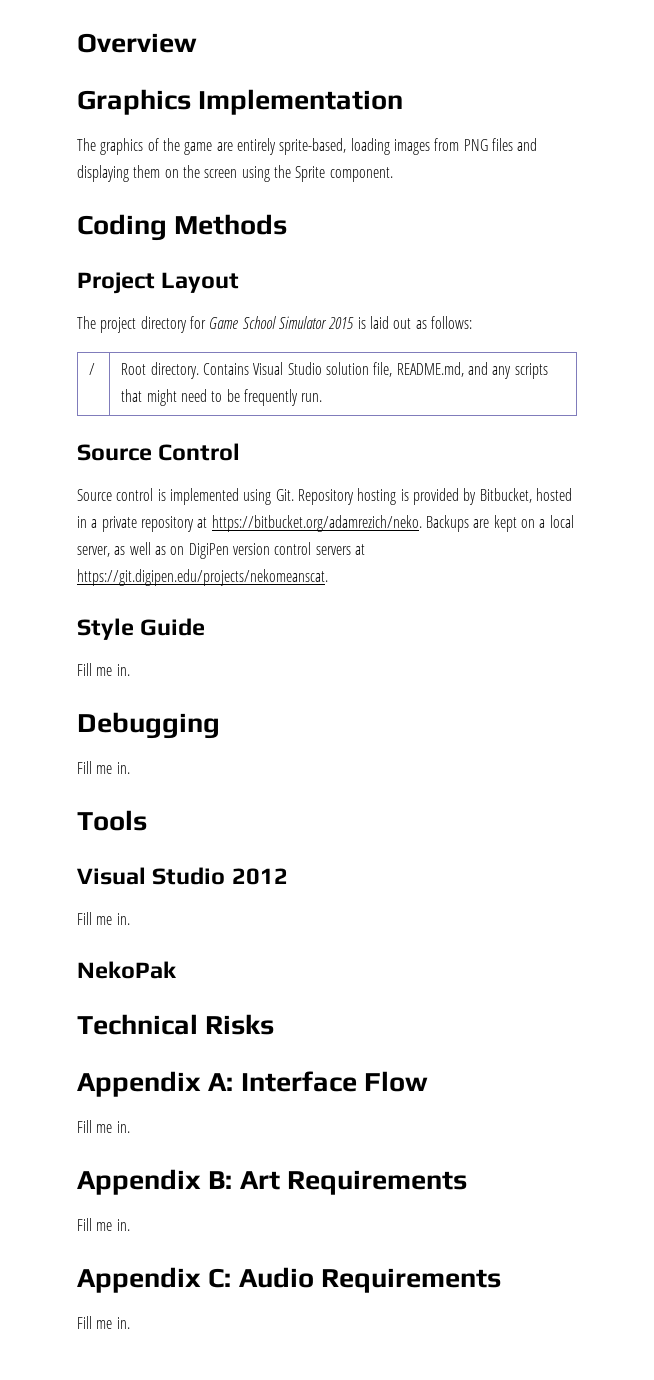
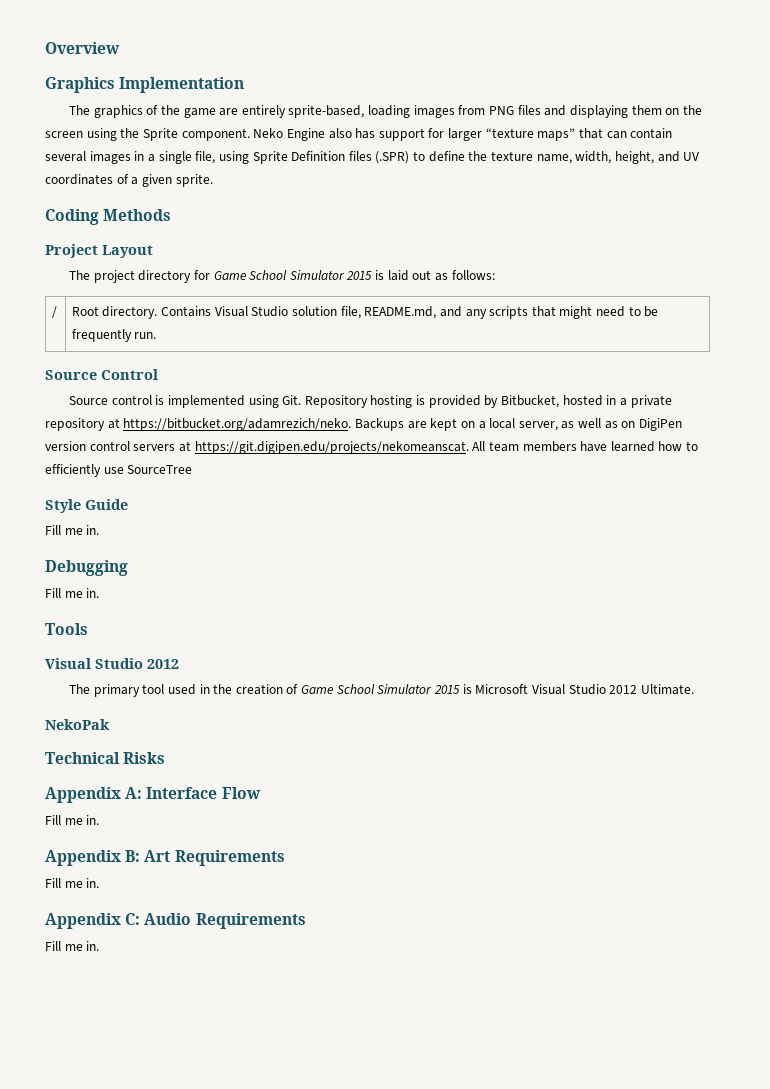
(393, 174) none -> [253,128,673,141] [45,151,700,164] [45,174,213,187] Neko Engine also has support for larger “texture maps” that can contain several images in a single file, using Sprite Definition files (.SPR) to define the texture name, width, height, and UV coordinates of a given sprite.
(328, 577) none -> [472,441,699,452] [45,464,193,477] All team members have learned how to efficiently use SourceTree
[77,912,130,925] Fill me in. -> [68,684,694,697] The primary tool used in the creation of Game School Simulator 2015 is Microsoft Visual Studio 2012 Ultimate.

